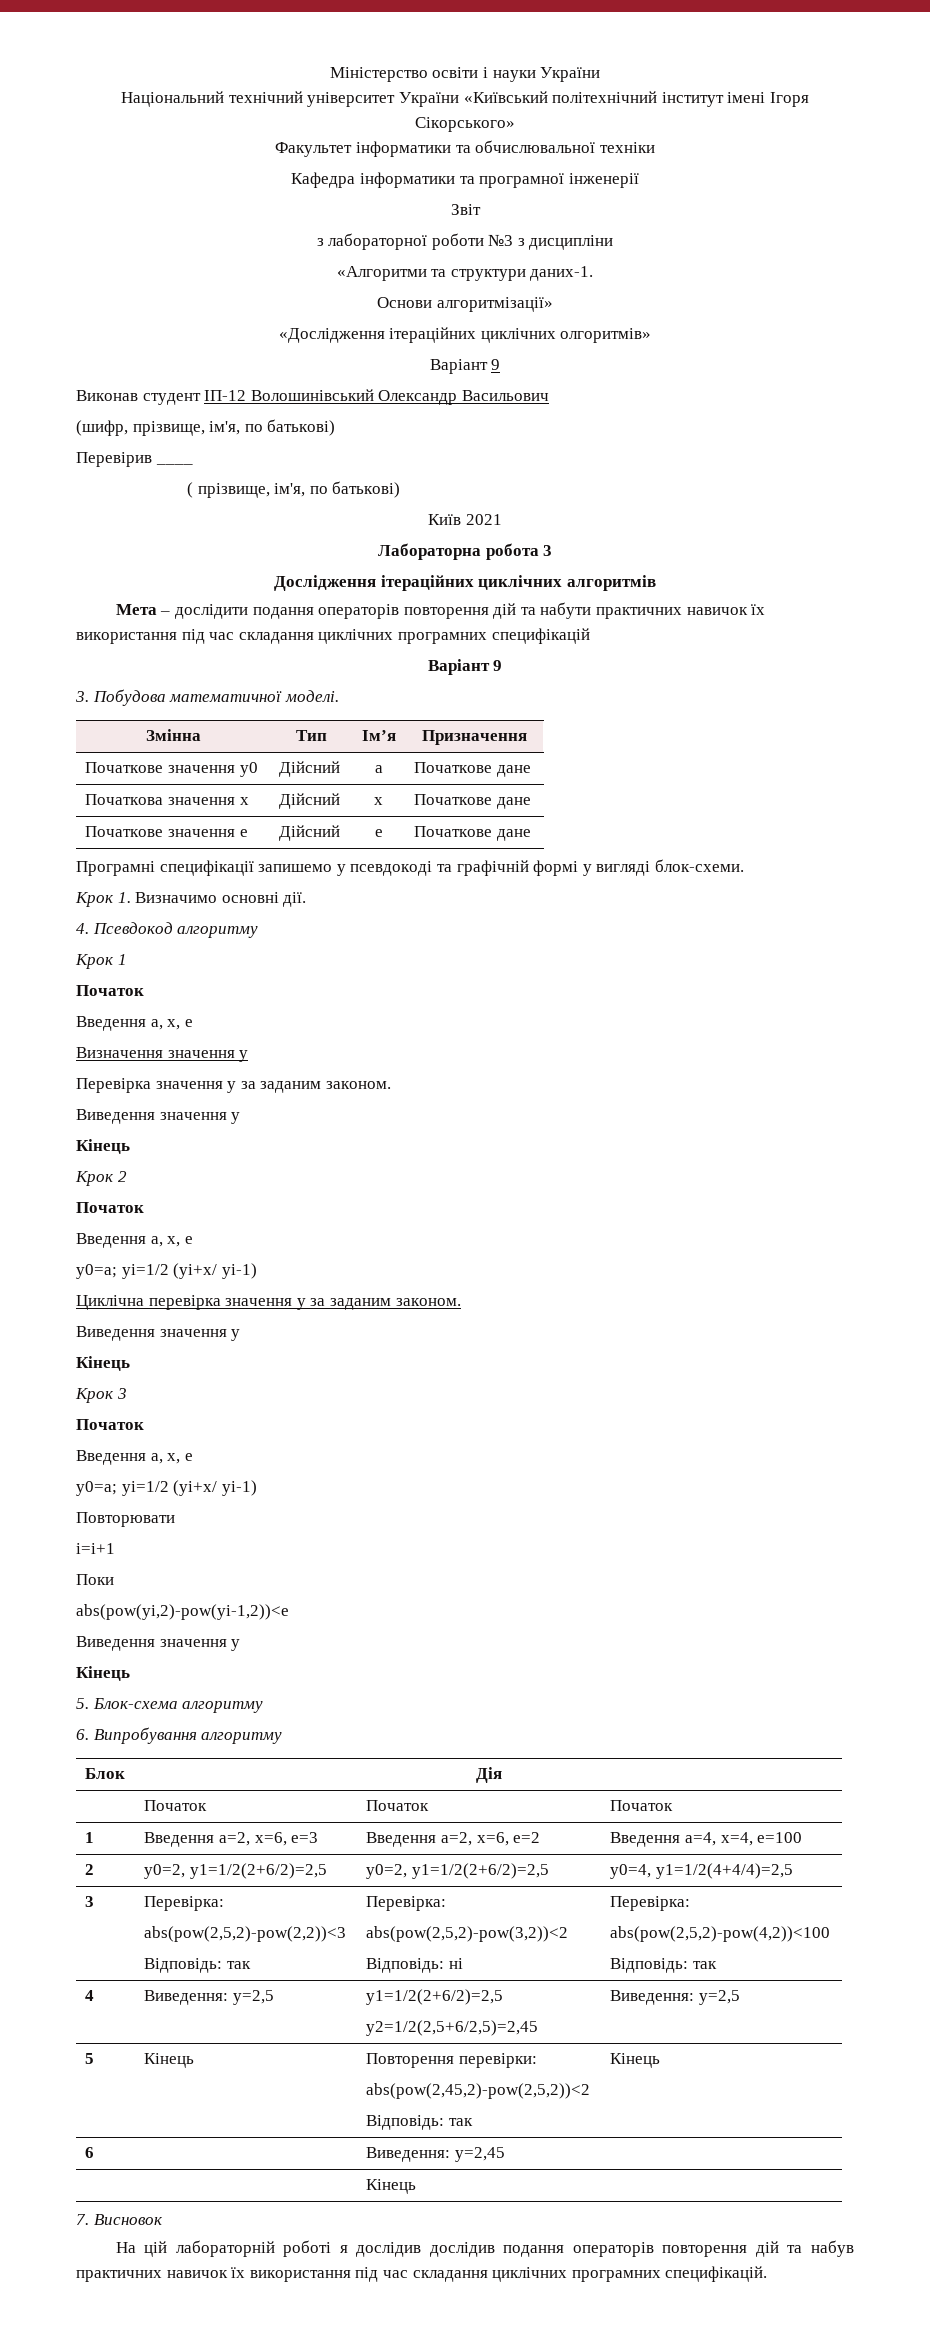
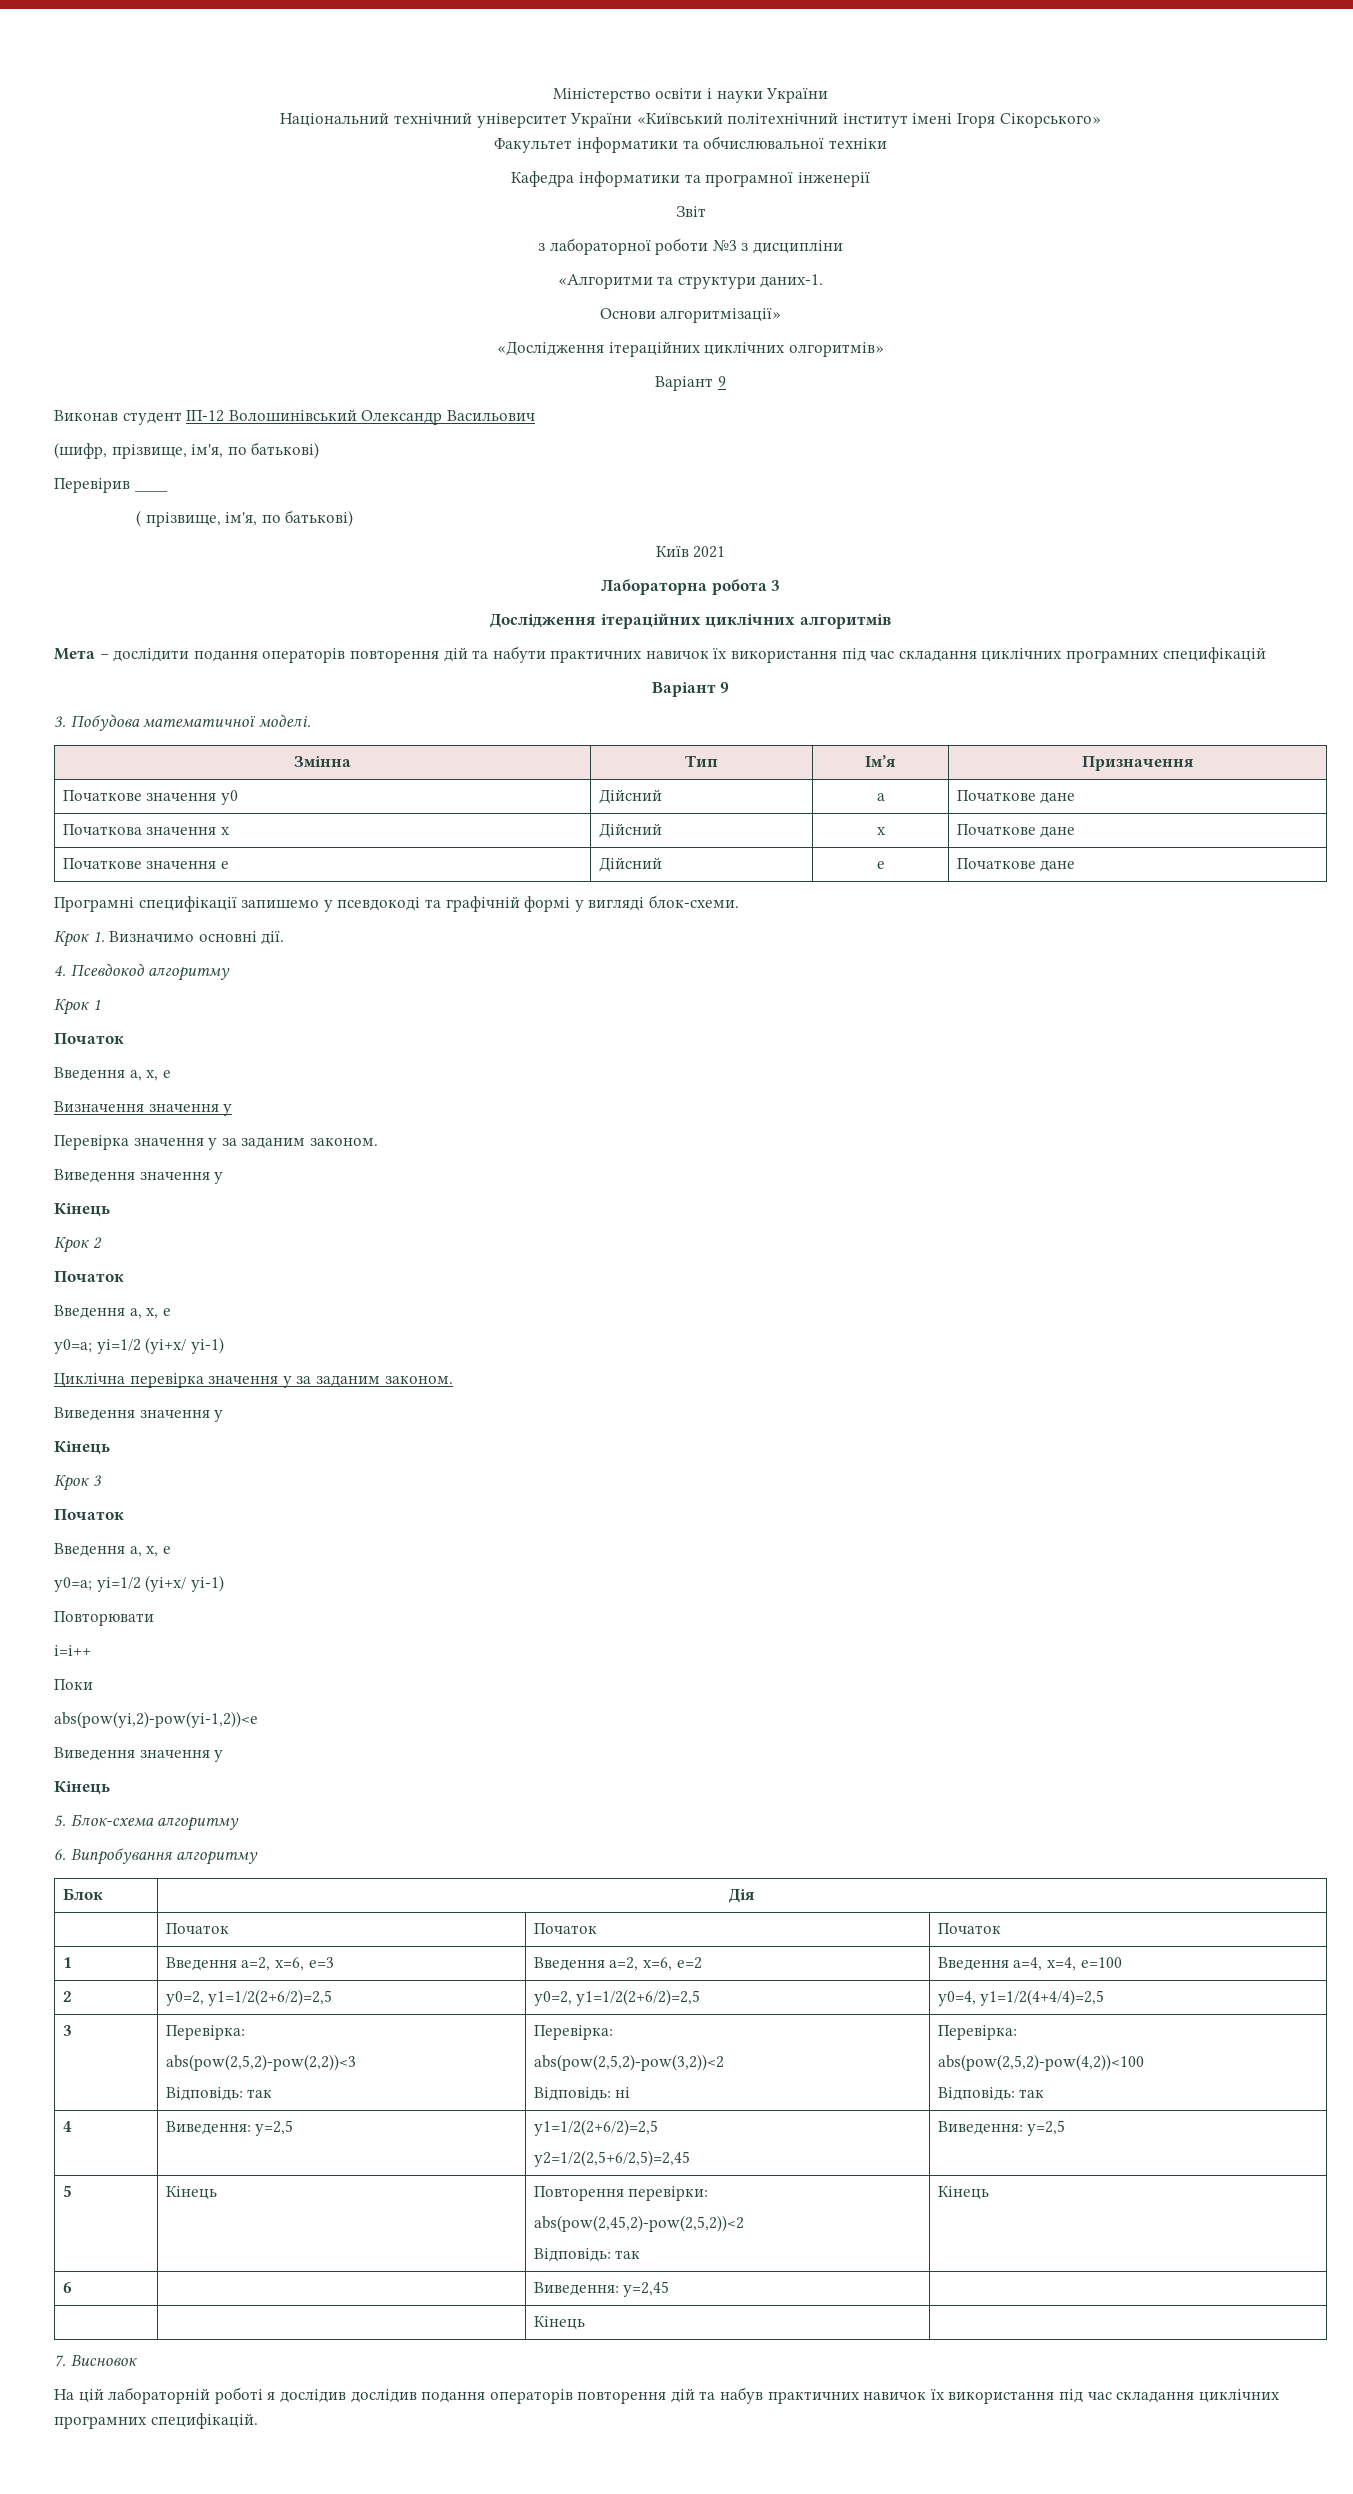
[76,1543,115,1554] i=i+1 -> [54,1645,91,1656] i=i++

